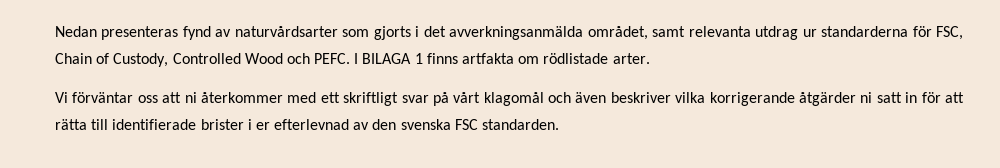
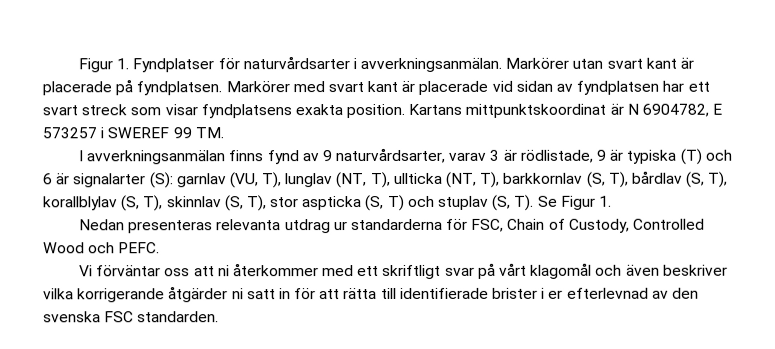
[55,26,686,40] Nedan presenteras fynd av naturvårdsarter som gjorts i det avverkningsanmälda området, samt -> [77,56,695,73] [42,79,710,96] [42,103,723,119] [42,127,224,139] [77,147,732,165] [42,170,729,189] [43,194,612,212] [78,219,214,234] Figur 1. Fyndplatser för naturvårdsarter i avverkningsanmälan. Markörer utan svart kant är placerade på fyndplatsen. Markörer med svart kant är placerade vid sidan av fyndplatsen har ett svart streck som visar fyndplatsens exakta position. Kartans mittpunktskoordinat är N 6904782, E 573257 i SWEREF 99 TM. // I avverkningsanmälan finns fynd av 9 naturvårdsarter, varav 3 är rödlistade, 9 är typiska (T) och 6 är signalarter (S): garnlav (VU, T), lunglav (NT, T), ullticka (NT, T), barkkornlav (S, T), bårdlav (S, T), korallblylav (S, T), skinnlav (S, T), stor aspticka (S, T) och stuplav (S, T). Se Figur 1. // Nedan presenteras
[354,53,650,64] I BILAGA 1 finns artfakta om rödlistade arter. -> (161, 248) none

